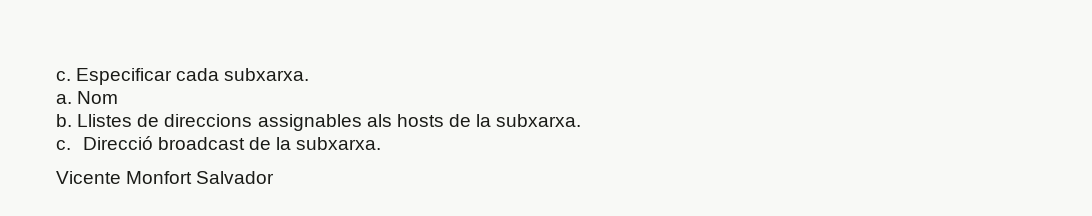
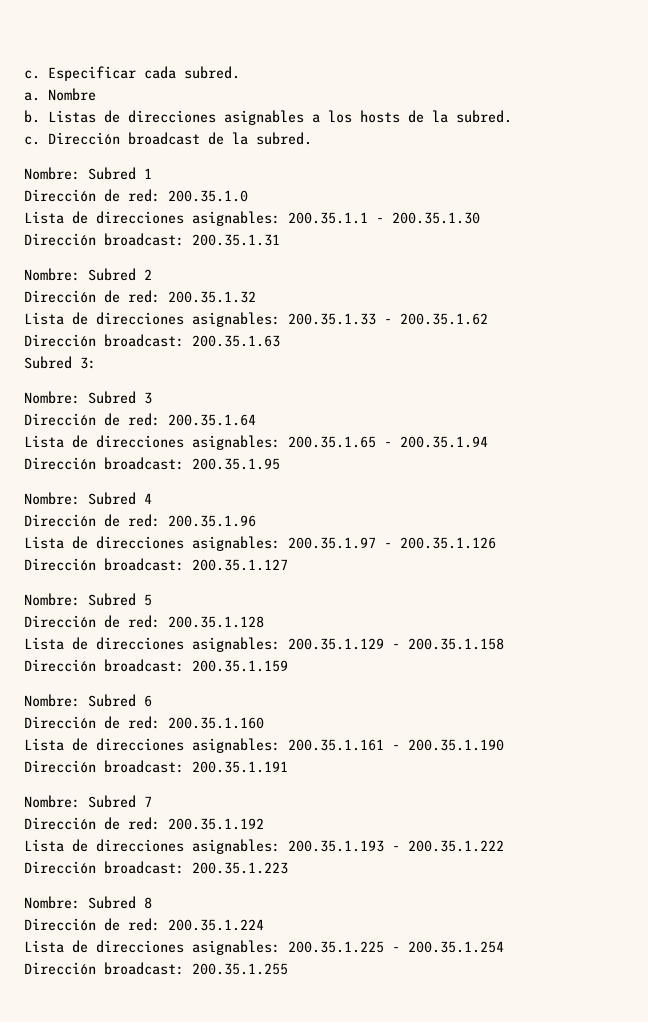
[224,68,310,81] subxarxa. -> [184,66,240,79] subred.
[77,91,119,104] Nom -> [48,88,96,101] Nombre
[77,114,392,131] Llistes de direccions assignables als -> [48,110,352,125] Listas de direcciones asignables a los
[496,114,582,127] [56,136,153,150] subxarxa. // c. Direcció -> [456,110,512,123] [24,132,120,145] subred. // c. Dirección
[296,137,382,150] [56,171,275,184] subxarxa. // Vicente Monfort Salvador -> [256,132,312,145] [24,167,152,180] [24,189,248,202] [24,211,480,226] [24,233,280,246] [24,268,152,281] [24,290,256,303] [24,312,488,327] [24,334,280,347] [24,356,96,369] [24,391,152,404] [24,413,256,426] [24,435,488,450] [24,457,280,470] [24,492,152,505] [24,514,256,527] [24,536,496,551] [24,558,288,571] [24,593,152,606] [24,615,264,628] [24,637,504,652] [24,659,288,672] [24,694,152,707] [24,716,264,729] [24,738,504,753] [24,760,288,773] [24,795,152,808] [24,817,264,830] [24,839,504,854] [24,861,288,874] [24,896,152,909] [24,918,264,931] [24,940,504,955] [24,962,288,975] subred. // Nombre: Subred 1 // Dirección de red: 200.35.1.0 // Lista de direcciones asignables: 200.35.1.1 - 200.35.1.30 // Dirección broadcast: 200.35.1.31 // Nombre: Subred 2 // Dirección de red: 200.35.1.32 // Lista de direcciones asignables: 200.35.1.33 - 200.35.1.62 // Dirección broadcast: 200.35.1.63 // Subred 3: // Nombre: Subred 3 // Dirección de red: 200.35.1.64 // Lista de direcciones asignables: 200.35.1.65 - 200.35.1.94 // Dirección broadcast: 200.35.1.95 // Nombre: Subred 4 // Dirección de red: 200.35.1.96 // Lista de direcciones asignables: 200.35.1.97 - 200.35.1.126 // Dirección broadcast: 200.35.1.127 // Nombre: Subred 5 // Dirección de red: 200.35.1.128 // Lista de direcciones asignables: 200.35.1.129 - 200.35.1.158 // Dirección broadcast: 200.35.1.159 // Nombre: Subred 6 // Dirección de red: 200.35.1.160 // Lista de direcciones asignables: 200.35.1.161 - 200.35.1.190 // Dirección broadcast: 200.35.1.191 // Nombre: Subred 7 // Dirección de red: 200.35.1.192 // Lista de direcciones asignables: 200.35.1.193 - 200.35.1.222 // Dirección broadcast: 200.35.1.223 // Nombre: Subred 8 // Dirección de red: 200.35.1.224 // Lista de direcciones asignables: 200.35.1.225 - 200.35.1.254 // Dirección broadcast: 200.35.1.255

